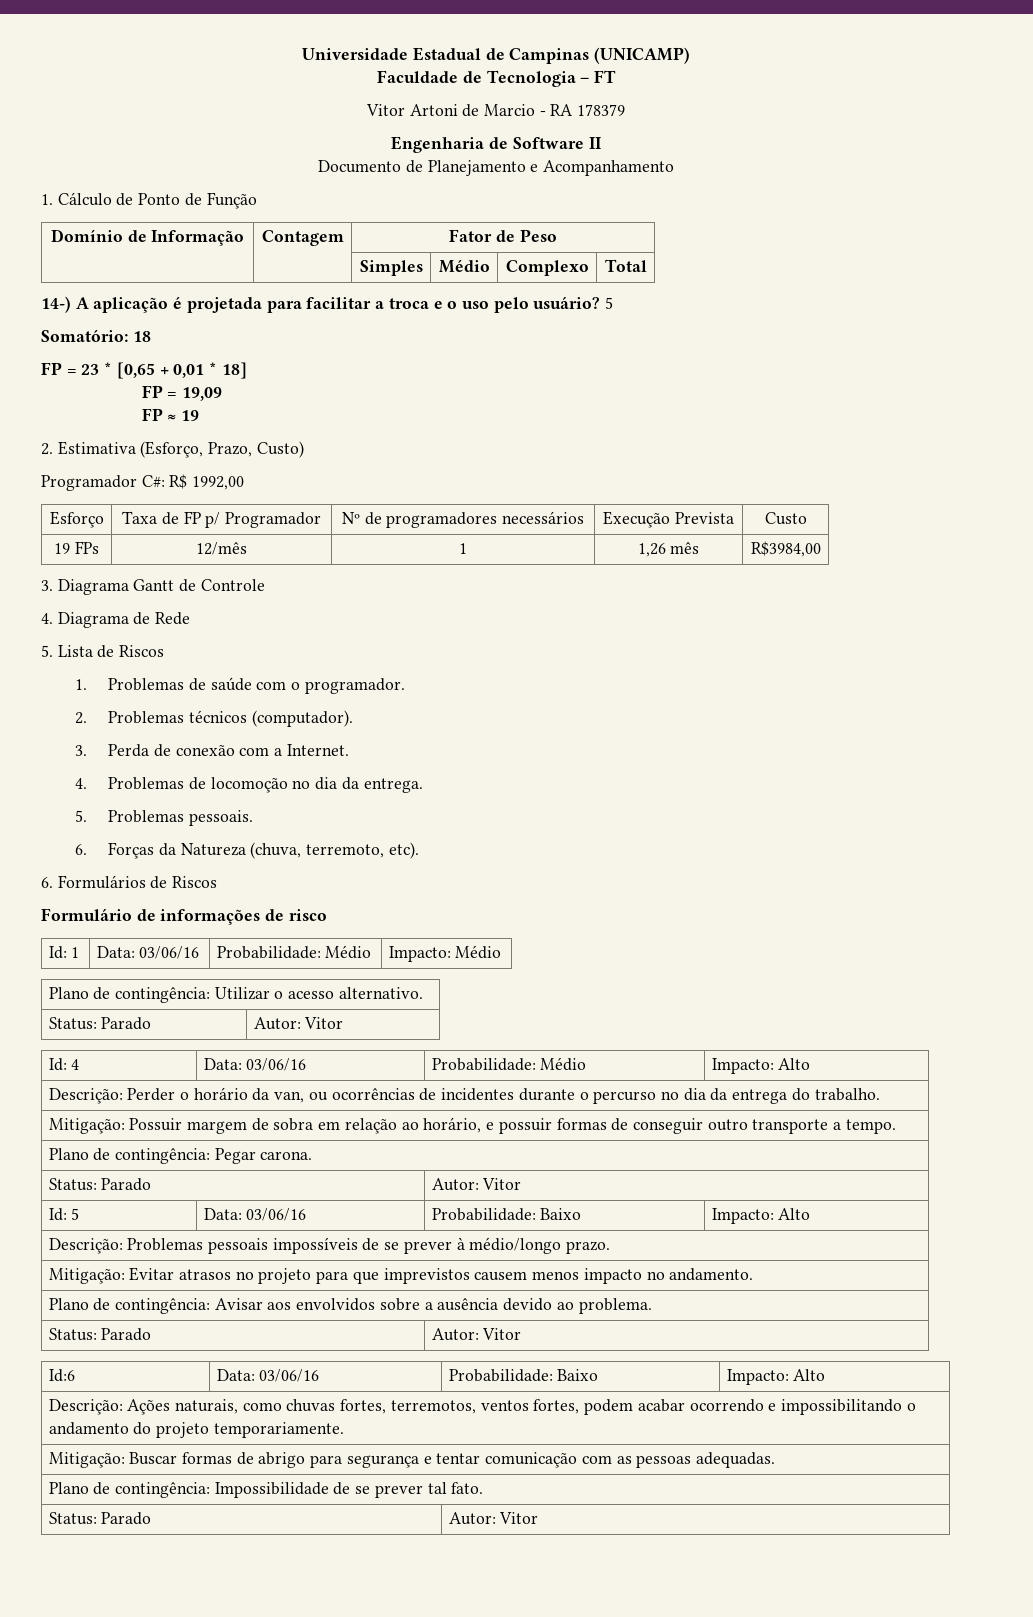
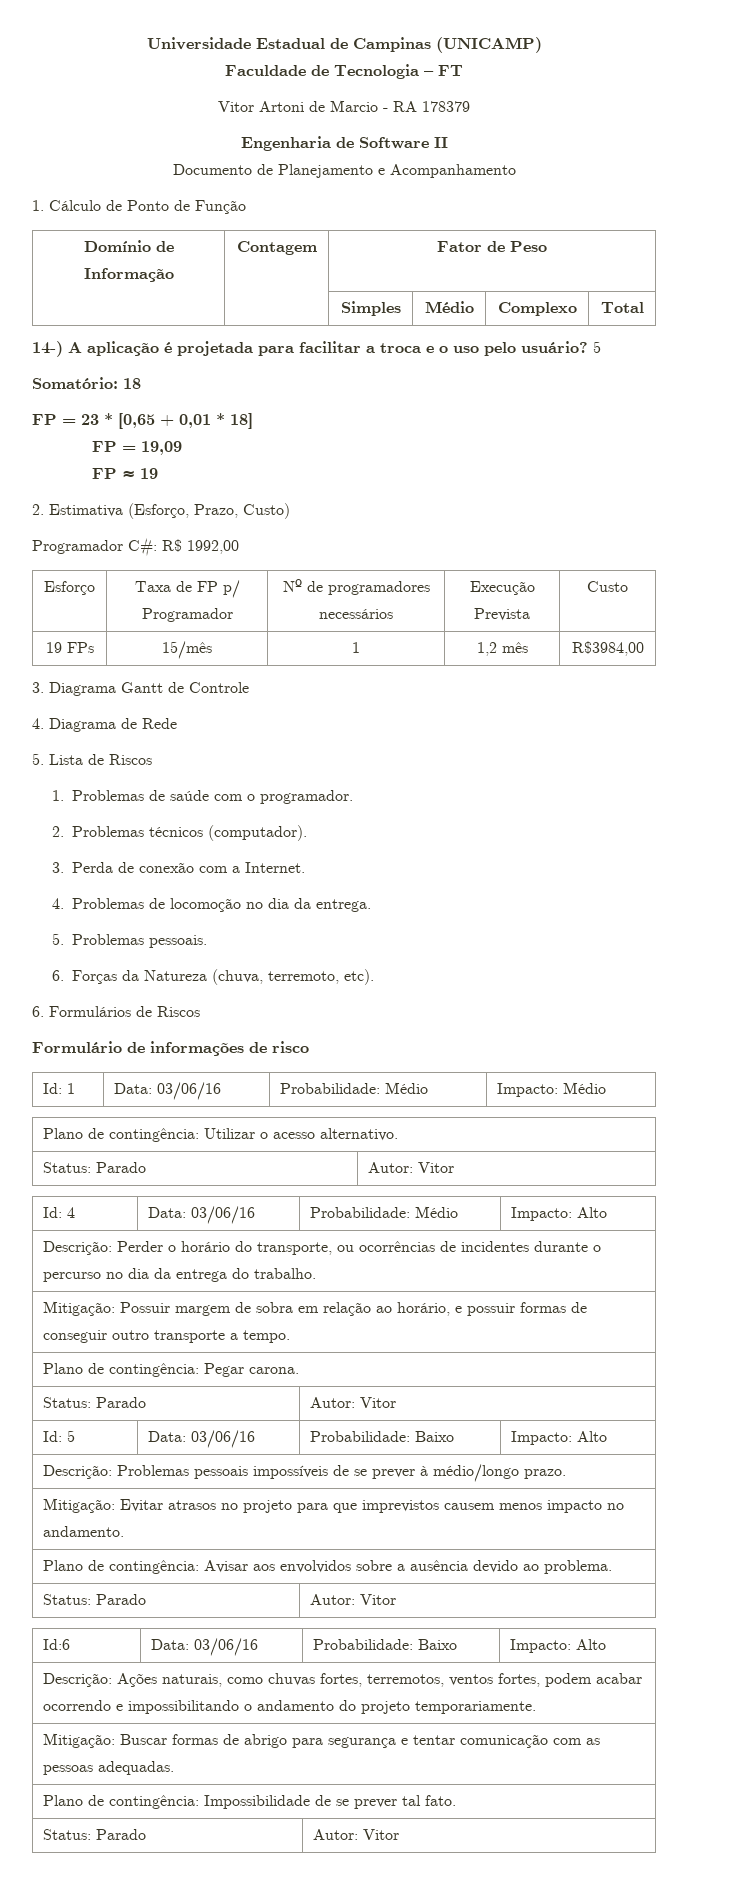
[196,542,247,555] [459,543,467,554] [637,543,666,557] 12/mês | 1 | 1,26 -> [162,641,212,659] [352,642,360,653] [476,642,497,656] 15/mês | 1 | 1,2
[252,1088,305,1103] da van, -> [235,1241,333,1255] do transporte,

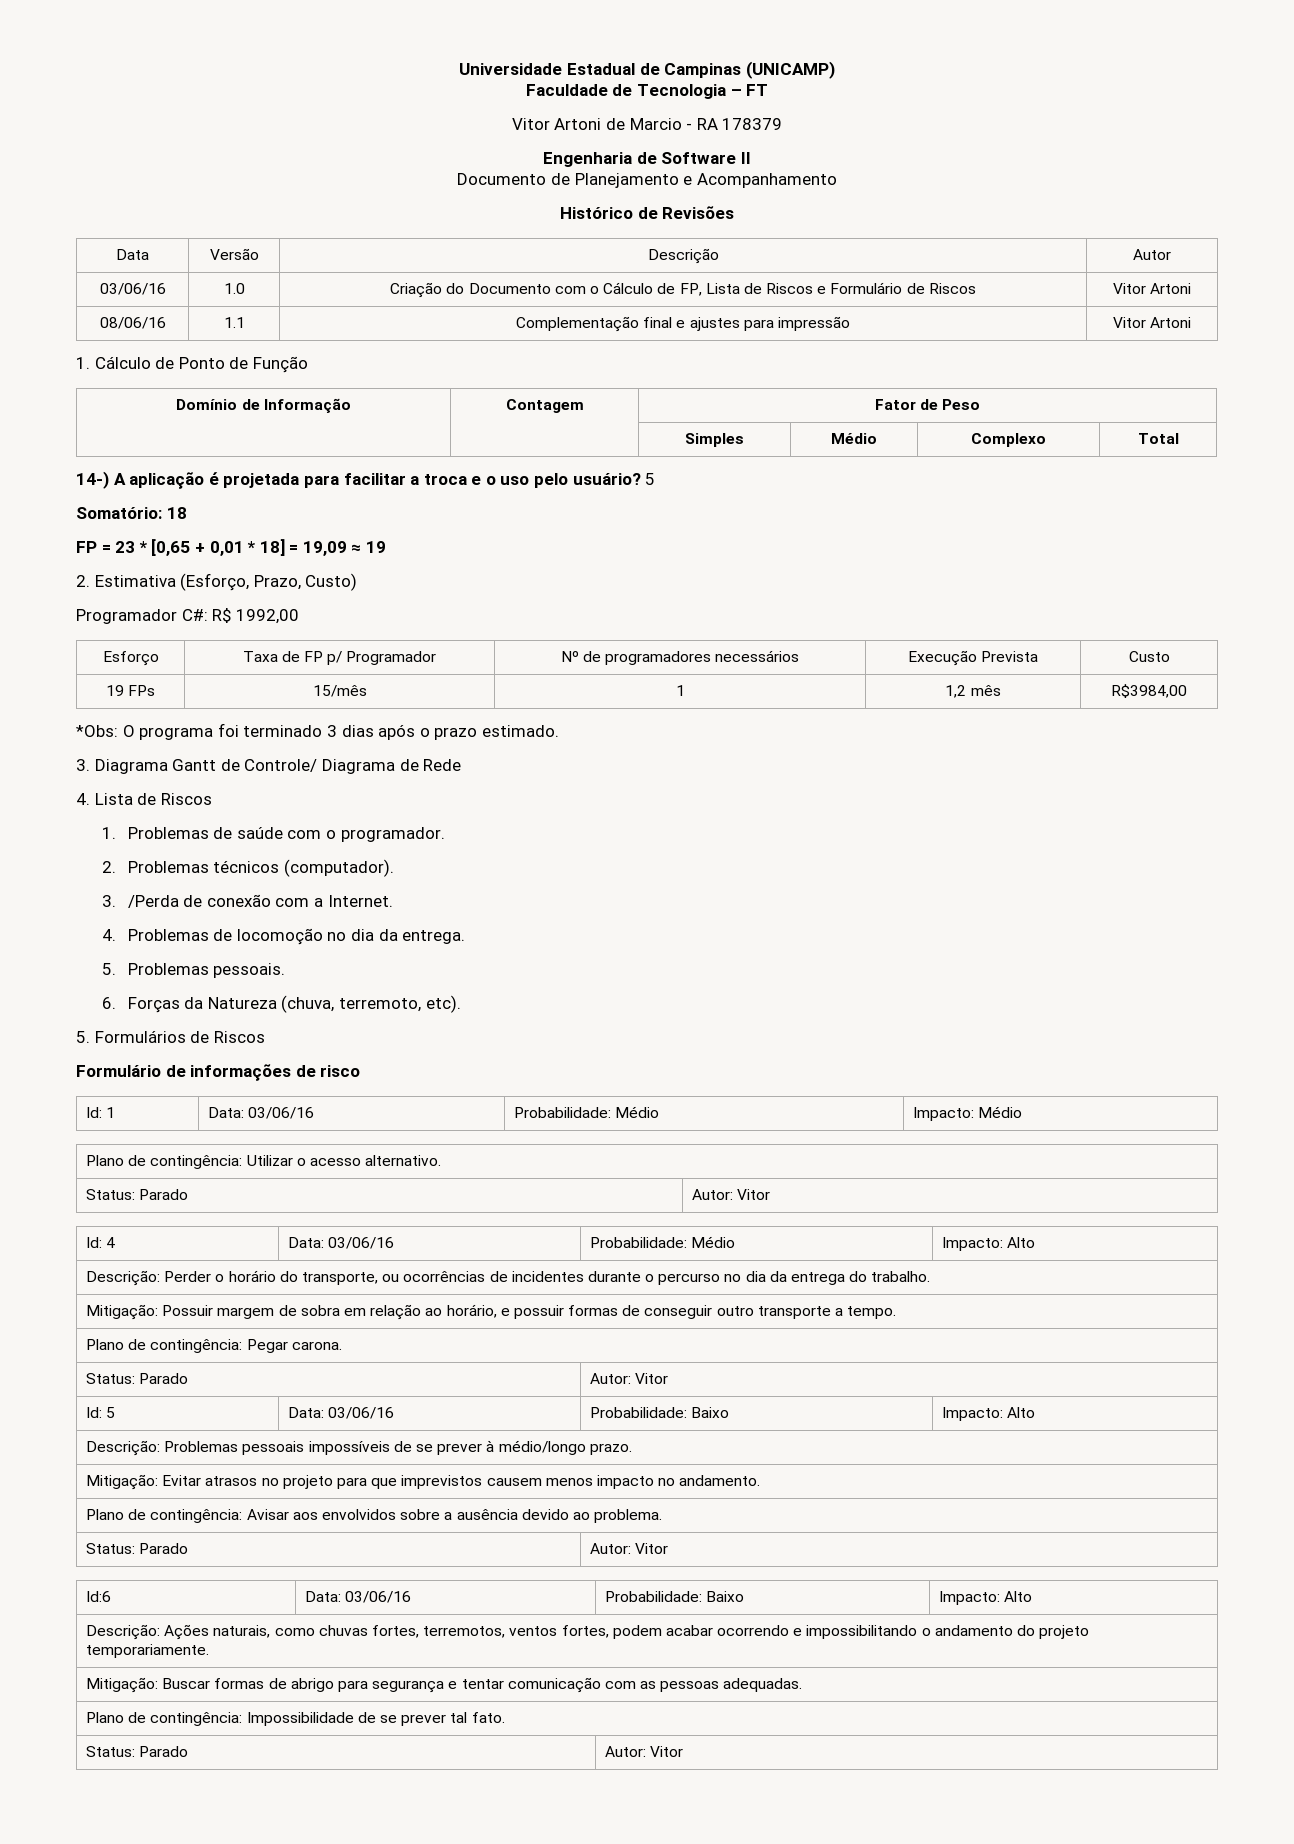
(516, 171) none -> [559,206,735,219] [116,249,149,260] [209,248,259,260] [647,248,719,264] [1133,249,1171,260] [99,283,166,295] [223,283,245,294] [390,282,976,298] [1112,283,1192,294] [99,317,166,329] [223,317,245,328] [516,316,850,332] [1112,317,1192,328] // Histórico de Revisões // Data | Versão | Descrição | Autor // 03/06/16 | 1.0 | Criação do Documento com o Cálculo de FP, Lista de Riscos e Formulário de Riscos | Vitor Artoni // 08/06/16 | 1.1 | Complementação final e ajustes para impressão | Vitor Artoni
[91,441,117,452] // FP -> (285, 547) none
[91,468,117,479] // FP -> (347, 548) none
(644, 648) none -> [76,723,559,740] // *Obs: O programa foi terminado 3 dias após o prazo estimado.
[189,682,249,693] [32,718,44,729] Controle // 4. -> [244,759,318,772] Controle/
[32,753,44,765] 5. -> [76,793,90,805] 4.
[71,862,113,873] Perda -> [127,895,179,908] /Perda
[32,1006,44,1017] 6. -> [76,1031,90,1043] 5.

